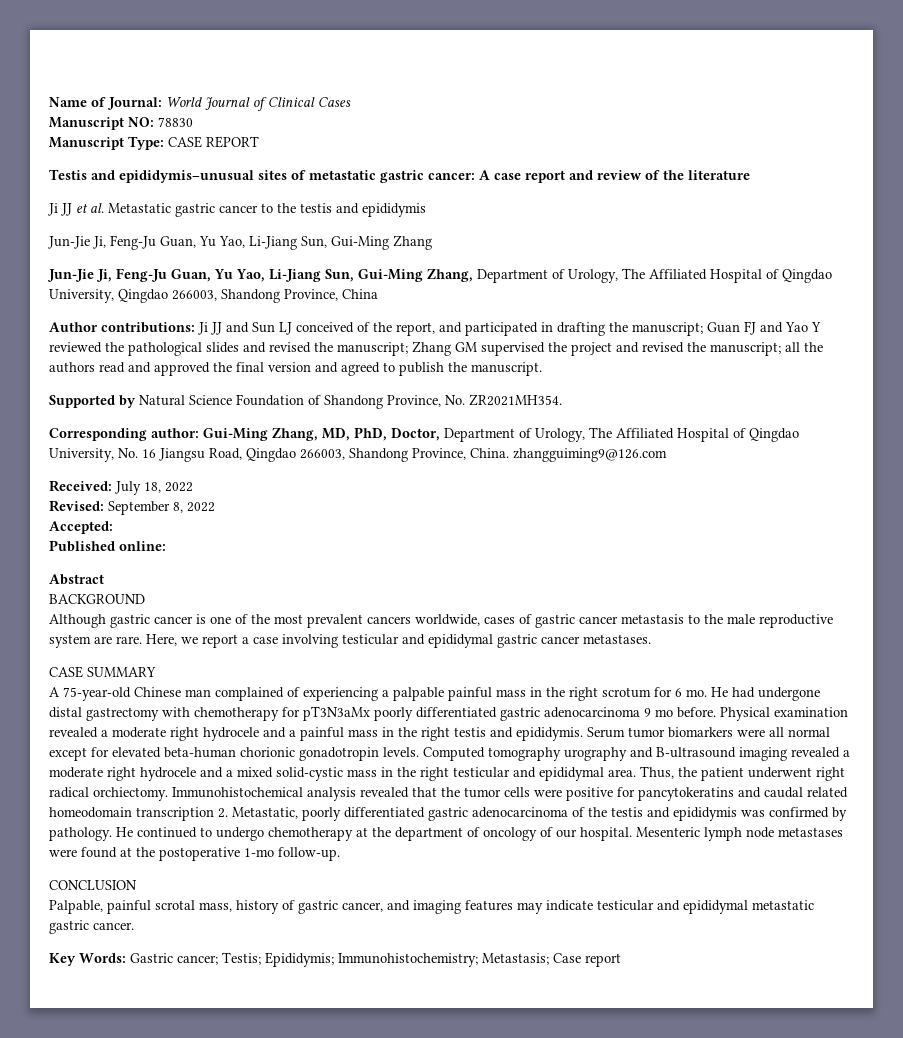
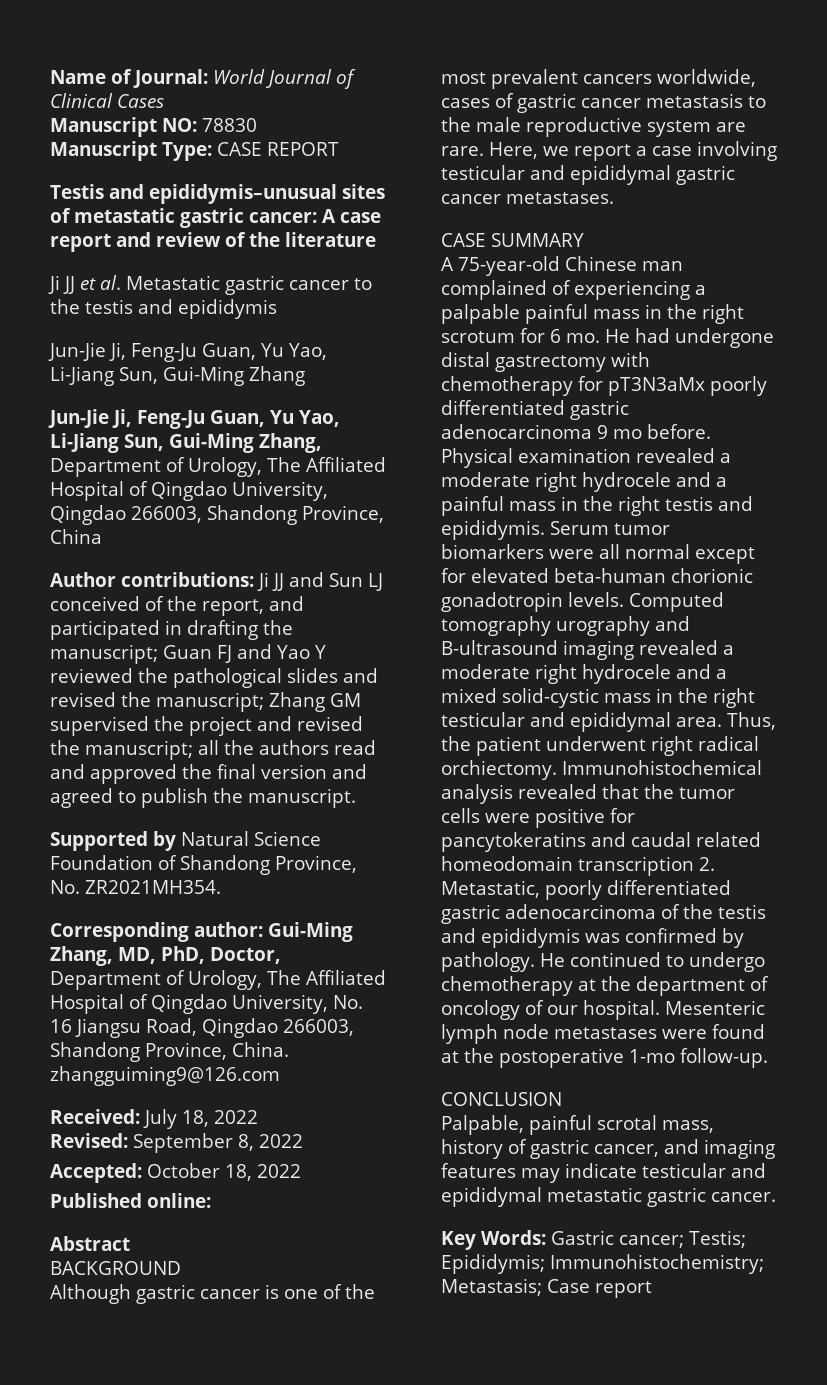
(113, 527) none -> [147,1163,301,1181] October 18, 2022

